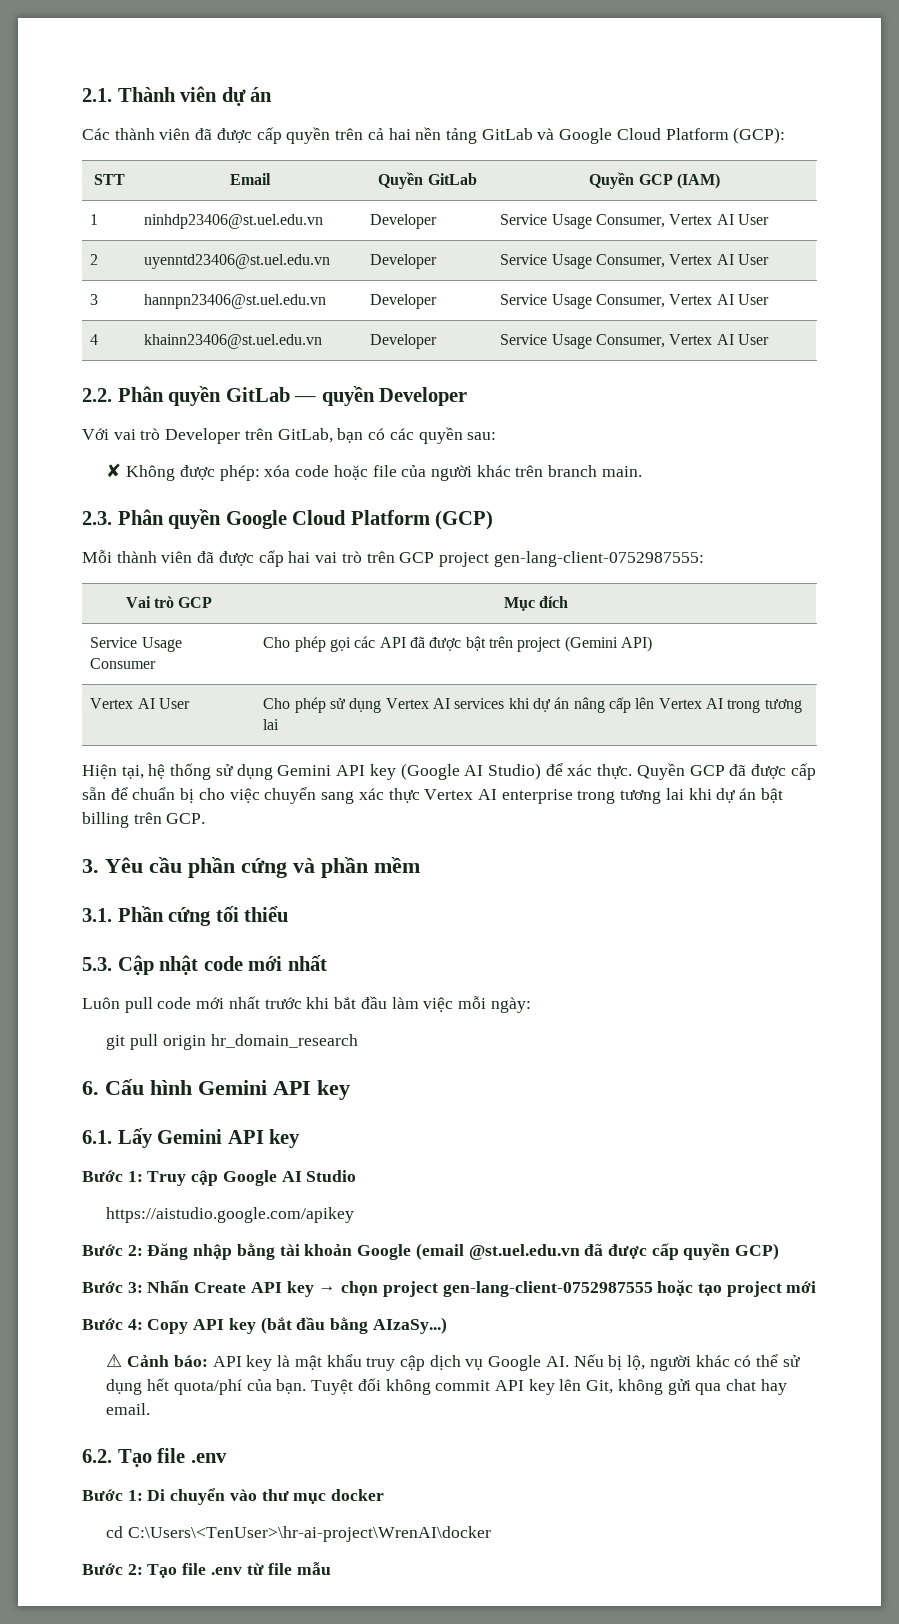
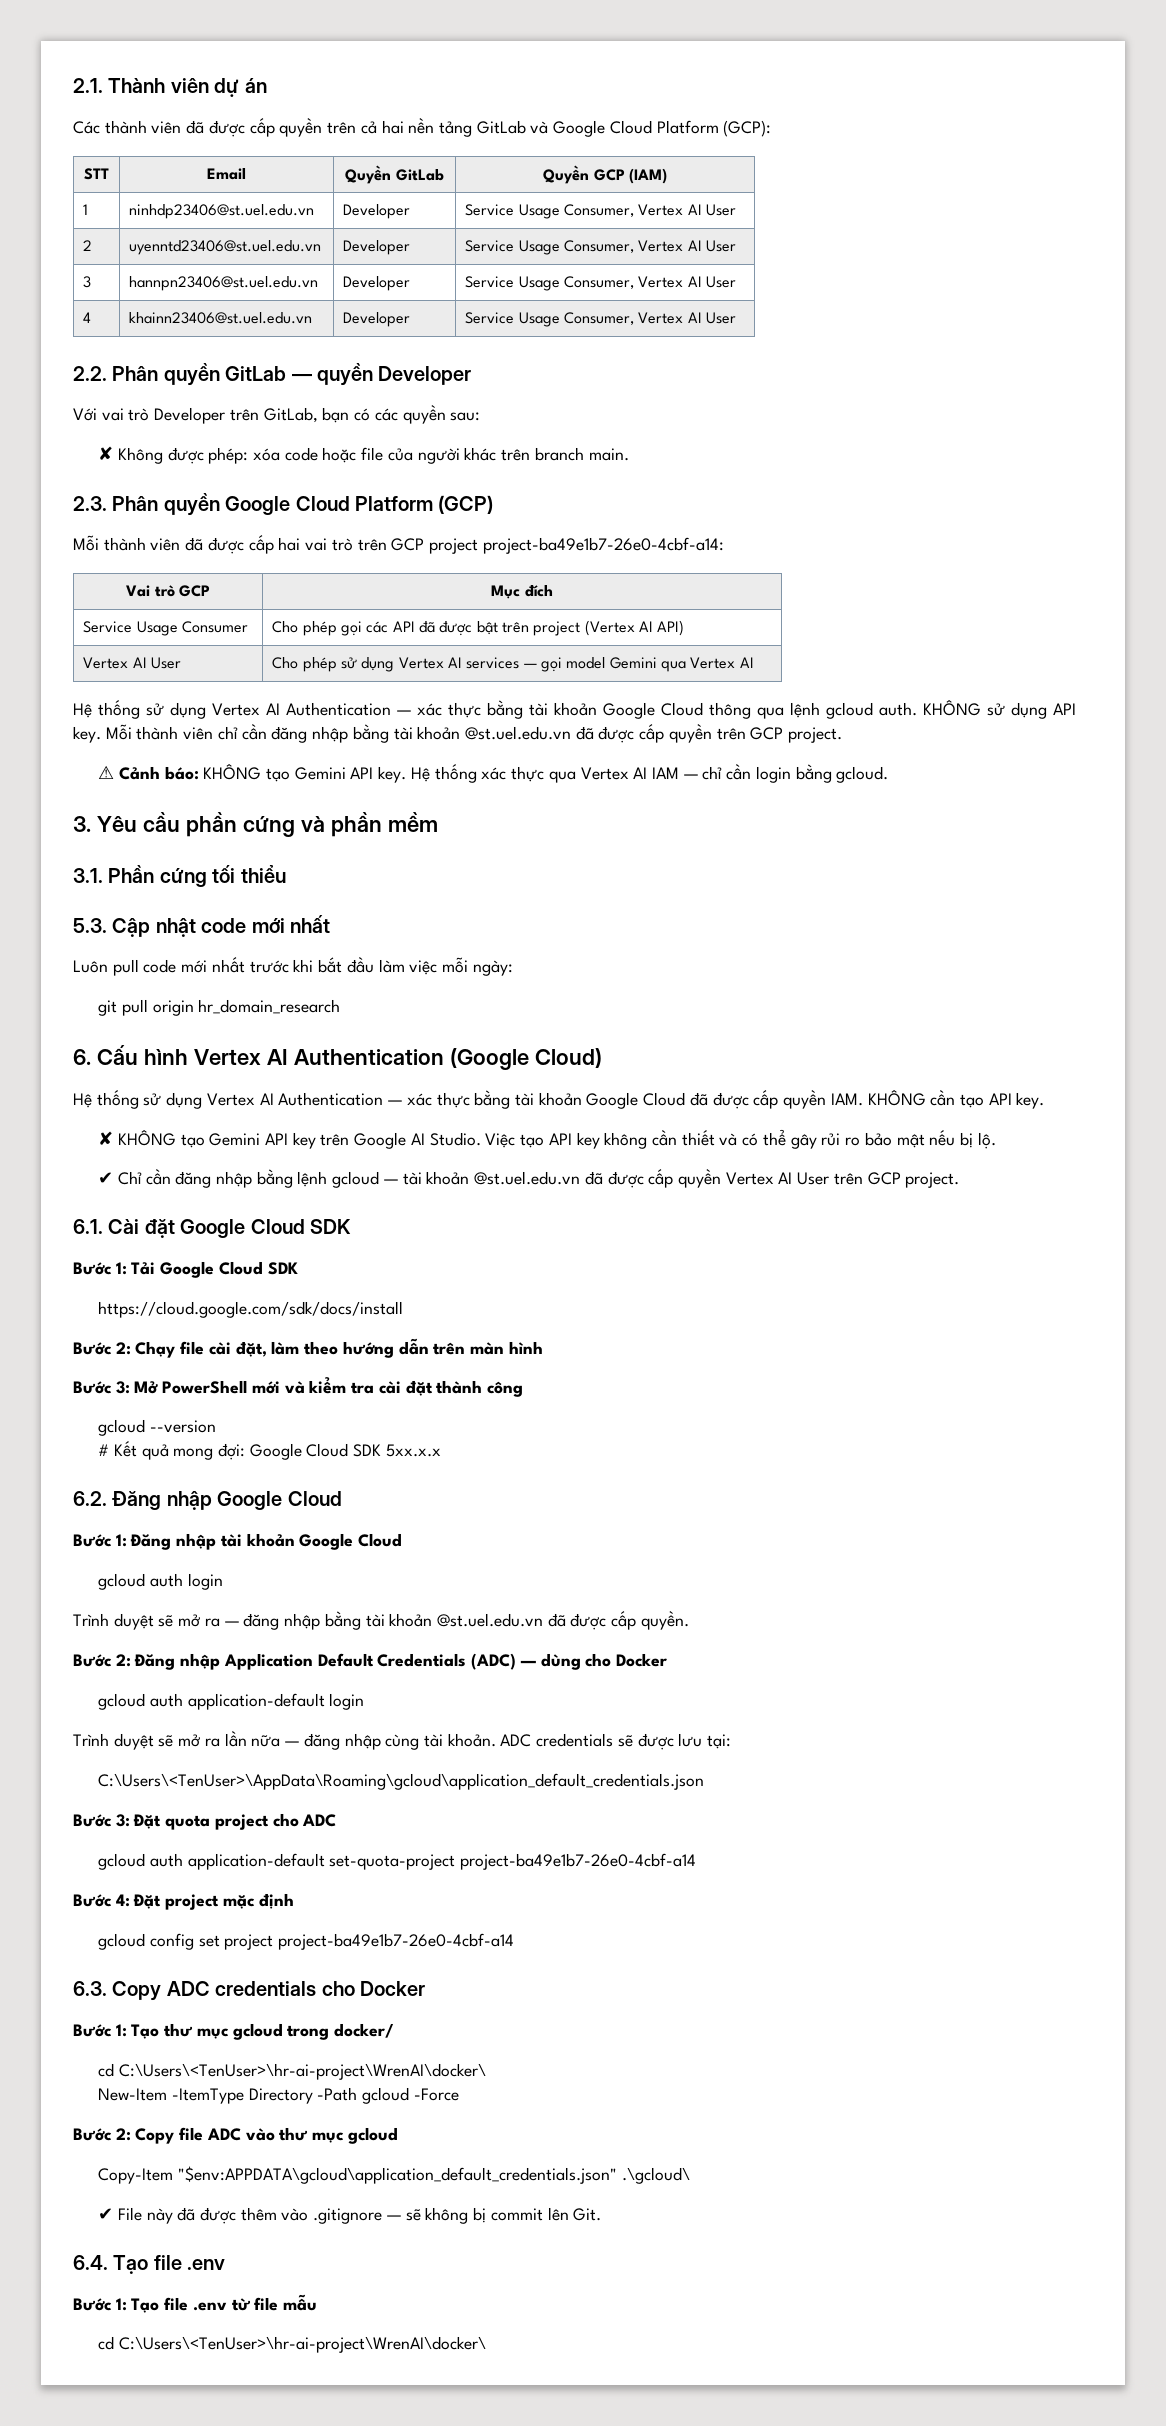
[493,551,704,567] gen-lang-client-0752987555: -> [482,537,724,554] project-ba49e1b7-26e0-4cbf-a14:
[564,636,618,652] (Gemini -> [584,620,653,636] (Vertex AI
[508,697,802,713] [263,719,280,730] [82,763,816,780] [82,787,783,804] [82,812,206,828] khi dự án nâng cấp lên Vertex AI trong tương lai // Hiện tại, hệ thống sử dụng Gemini API key (Google AI Studio) để xác thực. Quyền GCP đã được cấp sẵn để chuẩn bị cho việc chuyển sang xác thực Vertex AI enterprise trong tương lai khi dự án bật billing trên GCP. -> [523,657,754,672] [73,700,1076,719] [73,724,843,743] [98,764,889,783] — gọi model Gemini qua Vertex AI // Hệ thống sử dụng Vertex AI Authentication — xác thực bằng tài khoản Google Cloud thông qua lệnh gcloud auth. KHÔNG sử dụng API key. Mỗi thành viên chỉ cần đăng nhập bằng tài khoản @st.uel.edu.vn đã được cấp quyền trên GCP project. // ⚠ Cảnh báo: KHÔNG tạo Gemini API key. Hệ thống xác thực qua Vertex AI IAM — chỉ cần login bằng gcloud.
[198,1080,350,1100] [82,1128,301,1148] [82,1170,357,1186] [106,1207,355,1223] [82,1243,780,1260] [82,1280,817,1297] [82,1317,447,1334] [106,1353,800,1371] [106,1378,787,1395] [106,1403,151,1415] [82,1449,112,1463] Gemini API key // 6.1. Lấy Gemini API key // Bước 1: Truy cập Google AI Studio // https://aistudio.google.com/apikey // Bước 2: Đăng nhập bằng tài khoản Google (email @st.uel.edu.vn đã được cấp quyền GCP) // Bước 3: Nhấn Create API key → chọn project gen-lang-client-0752987555 hoặc tạo project mới // Bước 4: Copy API key (bắt đầu bằng AIzaSy...) // ⚠ Cảnh báo: API key là mật khẩu truy cập dịch vụ Google AI. Nếu bị lộ, người khác có thể sử dụng hết quota/phí của bạn. Tuyệt đối không commit API key lên Git, không gửi qua chat hay email. // 6.2. -> [193,1048,602,1070] [73,1090,1045,1109] [98,1129,996,1149] [98,1169,960,1188] [73,1219,351,1238] [73,1261,298,1278] [98,1301,404,1318] [73,1338,543,1358] [73,1377,523,1397] [98,1419,216,1436] [98,1441,441,1460] [73,1491,342,1510] [73,1533,403,1550] [98,1573,223,1590] [73,1611,689,1630] [73,1653,667,1670] [98,1693,365,1710] [73,1731,732,1750] [98,1773,705,1790] [73,1813,337,1830] [98,1853,697,1870] [73,1893,294,1910] [98,1933,515,1950] [73,1981,425,2001] [73,2023,395,2040] [98,2063,486,2080] [98,2087,459,2104] [73,2127,398,2144] [98,2166,690,2184] [98,2207,602,2224] [73,2255,108,2270] Vertex AI Authentication (Google Cloud) // Hệ thống sử dụng Vertex AI Authentication — xác thực bằng tài khoản Google Cloud đã được cấp quyền IAM. KHÔNG cần tạo API key. // ✘ KHÔNG tạo Gemini API key trên Google AI Studio. Việc tạo API key không cần thiết và có thể gây rủi ro bảo mật nếu bị lộ. // ✔ Chỉ cần đăng nhập bằng lệnh gcloud — tài khoản @st.uel.edu.vn đã được cấp quyền Vertex AI User trên GCP project. // 6.1. Cài đặt Google Cloud SDK // Bước 1: Tải Google Cloud SDK // https://cloud.google.com/sdk/docs/install // Bước 2: Chạy file cài đặt, làm theo hướng dẫn trên màn hình // Bước 3: Mở PowerShell mới và kiểm tra cài đặt thành công // gcloud --version // # Kết quả mong đợi: Google Cloud SDK 5xx.x.x // 6.2. Đăng nhập Google Cloud // Bước 1: Đăng nhập tài khoản Google Cloud // gcloud auth login // Trình duyệt sẽ mở ra — đăng nhập bằng tài khoản @st.uel.edu.vn đã được cấp quyền. // Bước 2: Đăng nhập Application Default Credentials (ADC) — dùng cho Docker // gcloud auth application-default login // Trình duyệt sẽ mở ra lần nữa — đăng nhập cùng tài khoản. ADC credentials sẽ được lưu tại: // C:\Users\<TenUser>\AppData\Roaming\gcloud\application_default_credentials.json // Bước 3: Đặt quota project cho ADC // gcloud auth application-default set-quota-project project-ba49e1b7-26e0-4cbf-a14 // Bước 4: Đặt project mặc định // gcloud config set project project-ba49e1b7-26e0-4cbf-a14 // 6.3. Copy ADC credentials cho Docker // Bước 1: Tạo thư mục gcloud trong docker/ // cd C:\Users\<TenUser>\hr-ai-project\WrenAI\docker\ // New-Item -ItemType Directory -Path gcloud -Force // Bước 2: Copy file ADC vào thư mục gcloud // Copy-Item "$env:APPDATA\gcloud\application_default_credentials.json" .\gcloud\ // ✔ File này đã được thêm vào .gitignore — sẽ không bị commit lên Git. // 6.4.
[147,1488,385,1505] [106,1526,492,1542] [82,1563,143,1575] Di chuyển vào thư mục docker // cd C:\Users\<TenUser>\hr-ai-project\WrenAI\docker // Bước 2: -> (127, 2304) none
(332, 1568) none -> [98,2336,486,2353] // cd C:\Users\<TenUser>\hr-ai-project\WrenAI\docker\

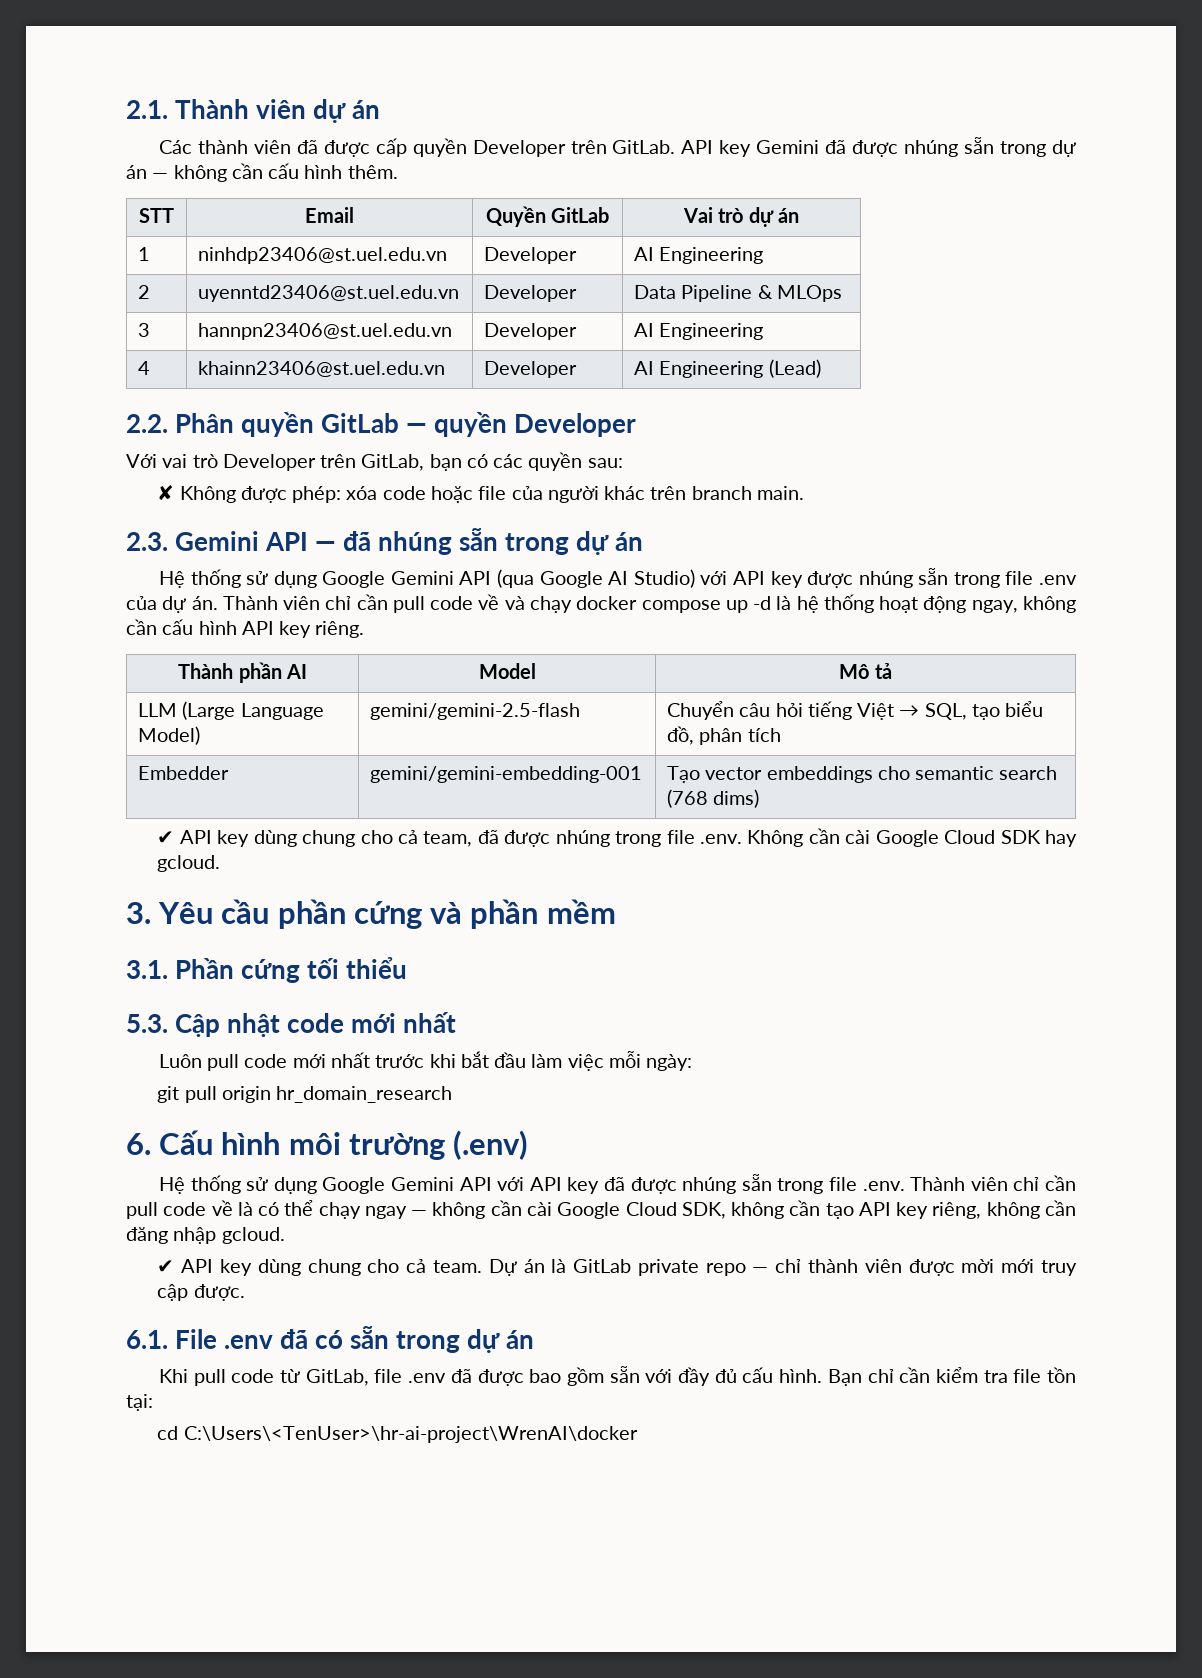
[327,118,772,137] trên cả hai nền tảng GitLab và Google Cloud Platform (GCP): -> [472,137,1077,157] [126,163,398,182] Developer trên GitLab. API key Gemini đã được nhúng sẵn trong dự án — không cần cấu hình thêm.
[543,165,667,184] Quyền GCP (IAM) -> [683,207,799,227] Vai trò dự án
[465,204,737,219] [83,240,93,251] [129,240,322,255] [343,240,411,255] [465,240,737,255] [83,276,92,288] [129,276,319,291] [343,276,411,291] [465,276,737,291] [83,312,92,323] [129,312,313,324] [343,312,411,327] [465,312,737,327] Service Usage Consumer, Vertex AI User // 2 | uyenntd23406@st.uel.edu.vn | Developer | Service Usage Consumer, Vertex AI User // 3 | hannpn23406@st.uel.edu.vn | Developer | Service Usage Consumer, Vertex AI User // 4 | khainn23406@st.uel.edu.vn | Developer | Service Usage Consumer, Vertex AI User -> [634,247,764,264] [138,285,151,299] [198,285,460,302] [484,285,578,302] [634,285,842,302] [138,323,151,337] [198,323,453,340] [484,323,578,340] [634,323,764,340] [138,361,151,375] [198,361,446,377] [484,361,578,378] [634,359,821,378] AI Engineering // 2 | uyenntd23406@st.uel.edu.vn | Developer | Data Pipeline & MLOps // 3 | hannpn23406@st.uel.edu.vn | Developer | AI Engineering // 4 | khainn23406@st.uel.edu.vn | Developer | AI Engineering (Lead)
[112,493,494,516] [73,535,724,554] [126,585,210,597] [491,585,553,599] [83,621,249,636] [272,620,685,636] [83,657,182,669] [272,657,754,672] [73,700,1076,719] [73,724,843,743] [98,764,832,783] Phân quyền Google Cloud Platform (GCP) // Mỗi thành viên đã được cấp hai vai trò trên GCP project project-ba49e1b7-26e0-4cbf-a14: // Vai trò GCP | Mục đích // Service Usage Consumer | Cho phép gọi các API đã được bật trên project (Vertex AI API) // Vertex AI User | Cho phép sử dụng Vertex AI services — gọi model Gemini qua Vertex AI // Hệ thống sử dụng Vertex AI Authentication — xác thực bằng tài khoản Google Cloud thông qua lệnh gcloud auth. KHÔNG sử dụng API key. Mỗi thành viên chỉ cần đăng nhập bằng tài khoản @st.uel.edu.vn đã được cấp quyền trên GCP project. // ⚠ Cảnh báo: KHÔNG tạo Gemini API key. Hệ thống xác thực qua Vertex AI IAM — chỉ cần login bằng -> [175,528,644,555] [158,568,1078,588] [126,594,1076,613] [126,619,365,638] [178,662,307,683] [478,663,536,679] [839,663,892,679] [138,701,324,720] [138,726,201,745] [370,703,581,720] [667,701,1044,720] [667,726,781,745] [138,766,230,780] [370,766,643,783] [667,766,1058,783] [667,789,760,808] [157,828,1077,847] Gemini API — đã nhúng sẵn trong dự án // Hệ thống sử dụng Google Gemini API (qua Google AI Studio) với API key được nhúng sẵn trong file .env của dự án. Thành viên chỉ cần pull code về và chạy docker compose up -d là hệ thống hoạt động ngay, không cần cấu hình API key riêng. // Thành phần AI | Model | Mô tả // LLM (Large Language Model) | gemini/gemini-2.5-flash | Chuyển câu hỏi tiếng Việt → SQL, tạo biểu đồ, phân tích // Embedder | gemini/gemini-embedding-001 | Tạo vector embeddings cho semantic search (768 dims) // ✔ API key dùng chung cho cả team, đã được nhúng trong file .env. Không cần cài Google Cloud SDK hay
[193,1048,602,1070] [73,1090,1045,1109] [98,1129,996,1149] [98,1169,960,1188] [73,1219,351,1238] [73,1261,298,1278] [98,1301,404,1318] [73,1338,543,1358] [73,1377,523,1397] [98,1419,216,1436] [98,1441,441,1460] [73,1491,342,1510] [73,1533,403,1550] [98,1573,223,1590] [73,1611,689,1630] [73,1653,667,1670] [98,1693,365,1710] [73,1731,732,1750] [98,1773,705,1790] [73,1813,337,1830] [98,1853,697,1870] [73,1893,294,1910] [98,1933,515,1950] [73,1981,425,2001] [73,2023,395,2040] [98,2063,486,2080] [98,2087,459,2104] [73,2127,398,2144] [98,2166,690,2184] [98,2207,602,2224] [73,2255,226,2274] [73,2294,318,2313] [98,2336,486,2353] Vertex AI Authentication (Google Cloud) // Hệ thống sử dụng Vertex AI Authentication — xác thực bằng tài khoản Google Cloud đã được cấp quyền IAM. KHÔNG cần tạo API key. // ✘ KHÔNG tạo Gemini API key trên Google AI Studio. Việc tạo API key không cần thiết và có thể gây rủi ro bảo mật nếu bị lộ. // ✔ Chỉ cần đăng nhập bằng lệnh gcloud — tài khoản @st.uel.edu.vn đã được cấp quyền Vertex AI User trên GCP project. // 6.1. Cài đặt Google Cloud SDK // Bước 1: Tải Google Cloud SDK // https://cloud.google.com/sdk/docs/install // Bước 2: Chạy file cài đặt, làm theo hướng dẫn trên màn hình // Bước 3: Mở PowerShell mới và kiểm tra cài đặt thành công // gcloud --version // # Kết quả mong đợi: Google Cloud SDK 5xx.x.x // 6.2. Đăng nhập Google Cloud // Bước 1: Đăng nhập tài khoản Google Cloud // gcloud auth login // Trình duyệt sẽ mở ra — đăng nhập bằng tài khoản @st.uel.edu.vn đã được cấp quyền. // Bước 2: Đăng nhập Application Default Credentials (ADC) — dùng cho Docker // gcloud auth application-default login // Trình duyệt sẽ mở ra lần nữa — đăng nhập cùng tài khoản. ADC credentials sẽ được lưu tại: // C:\Users\<TenUser>\AppData\Roaming\gcloud\application_default_credentials.json // Bước 3: Đặt quota project cho ADC // gcloud auth application-default set-quota-project project-ba49e1b7-26e0-4cbf-a14 // Bước 4: Đặt project mặc định // gcloud config set project project-ba49e1b7-26e0-4cbf-a14 // 6.3. Copy ADC credentials cho Docker // Bước 1: Tạo thư mục gcloud trong docker/ // cd C:\Users\<TenUser>\hr-ai-project\WrenAI\docker\ // New-Item -ItemType Directory -Path gcloud -Force // Bước 2: Copy file ADC vào thư mục gcloud // Copy-Item "$env:APPDATA\gcloud\application_default_credentials.json" .\gcloud\ // ✔ File này đã được thêm vào .gitignore — sẽ không bị commit lên Git. // 6.4. Tạo file .env // Bước 1: Tạo file .env từ file mẫu // cd C:\Users\<TenUser>\hr-ai-project\WrenAI\docker\ -> [288,1130,529,1160] [158,1174,1076,1194] [126,1200,1076,1219] [126,1227,285,1244] [157,1259,1077,1276] [157,1284,245,1301] [126,1326,535,1353] [158,1366,1077,1386] [126,1394,153,1411] [157,1426,638,1443] môi trường (.env) // Hệ thống sử dụng Google Gemini API với API key đã được nhúng sẵn trong file .env. Thành viên chỉ cần pull code về là có thể chạy ngay — không cần cài Google Cloud SDK, không cần tạo API key riêng, không cần đăng nhập gcloud. // ✔ API key dùng chung cho cả team. Dự án là GitLab private repo — chỉ thành viên được mời mới truy cập được. // 6.1. File .env đã có sẵn trong dự án // Khi pull code từ GitLab, file .env đã được bao gồm sẵn với đầy đủ cấu hình. Bạn chỉ cần kiểm tra file tồn tại: // cd C:\Users\<TenUser>\hr-ai-project\WrenAI\docker

